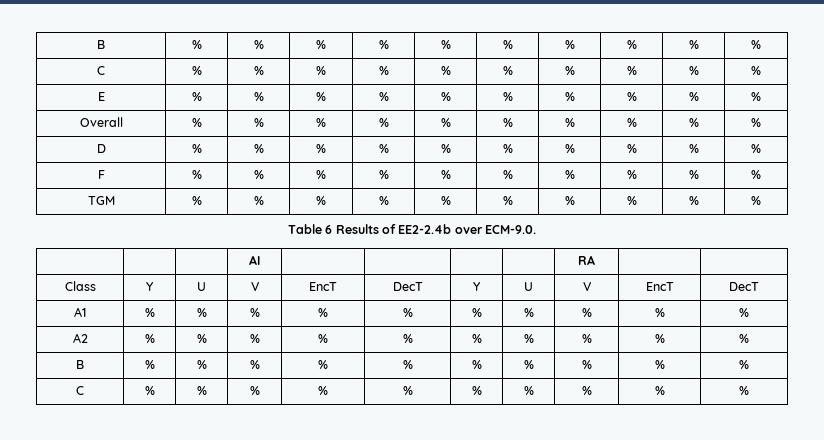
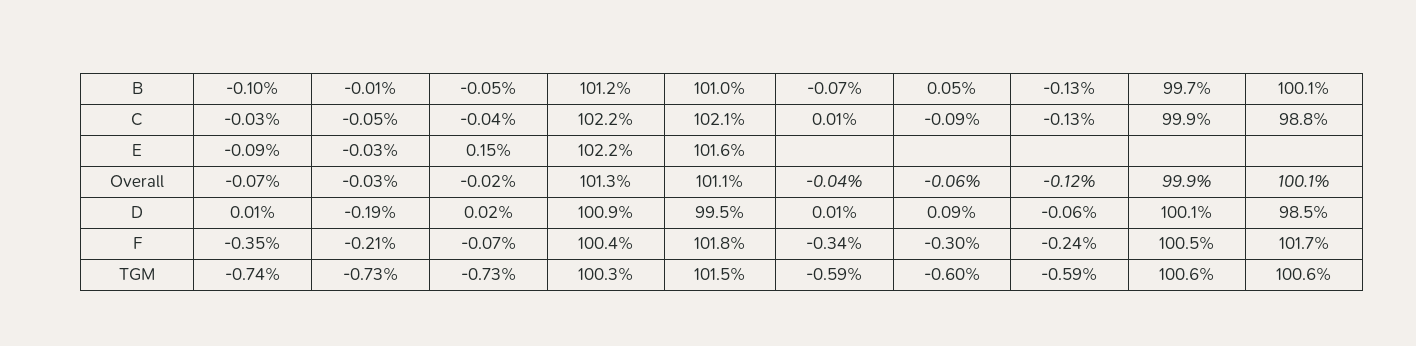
[97,40,105,49] [191,40,202,49] [253,40,264,49] [316,40,326,49] [378,40,389,49] [440,40,451,49] [502,40,513,49] [564,40,575,49] [626,40,637,49] [688,40,699,49] [751,40,761,49] [97,66,105,75] [191,66,202,75] [253,66,264,75] [316,66,326,75] [378,66,389,75] [440,66,451,75] [502,66,513,75] [564,66,575,75] [626,66,637,75] [688,66,699,75] [751,66,761,75] [97,92,105,101] [191,92,202,101] [253,92,264,101] [316,92,326,101] [378,92,389,101] [440,92,451,101] [502,92,513,101] [564,92,575,101] [626,92,637,101] [688,92,699,101] [751,92,761,101] [79,117,123,127] [191,118,202,127] [253,118,264,127] [316,118,326,127] [378,118,389,127] [440,118,451,127] [502,118,513,127] [564,118,575,127] [626,118,637,127] [688,118,699,127] [751,118,761,127] [96,144,106,153] [191,144,202,153] [253,144,264,153] [316,144,326,153] [378,144,389,153] [440,144,451,153] [502,144,513,153] [564,144,575,153] [626,144,637,153] [688,144,699,153] [751,144,761,153] [97,170,105,179] [191,170,202,179] [253,170,264,179] [316,170,326,179] [378,170,389,179] [440,170,451,179] [502,170,513,179] [564,170,575,179] [626,170,637,179] [688,170,699,179] [751,170,761,179] [87,196,115,205] [191,196,202,205] [253,196,264,205] [316,196,326,205] [378,196,389,205] [440,196,451,205] [502,196,513,205] [564,196,575,205] [626,196,637,205] [688,196,699,205] [751,196,761,205] [287,224,537,234] [248,255,260,265] [578,255,595,265] [64,281,96,291] [146,282,154,291] [196,282,206,291] [250,282,260,291] [309,282,337,291] [392,282,423,291] [473,282,481,291] [524,282,533,291] [582,282,592,291] [645,282,674,291] [729,282,759,291] [74,307,86,317] [144,308,155,317] [196,308,207,317] [249,308,260,317] [318,308,328,317] [402,308,413,317] [471,308,482,317] [523,308,534,317] [581,308,592,317] [654,308,665,317] [739,308,749,317] [72,333,88,343] [144,334,155,343] [196,334,207,343] [249,334,260,343] [318,334,328,343] [402,334,413,343] [471,334,482,343] [523,334,534,343] [581,334,592,343] [654,334,665,343] [739,334,749,343] [76,360,84,369] [144,360,155,369] [196,360,207,369] [249,360,260,369] [318,360,328,369] [402,360,413,369] [471,360,482,369] [523,360,534,369] [581,360,592,369] [654,360,665,369] [739,360,749,369] [76,386,84,395] [144,386,155,395] [196,386,207,395] [249,386,260,395] [318,386,328,395] [402,386,413,395] [471,386,482,395] [523,386,534,395] [581,386,592,395] [654,386,665,395] [739,386,749,395] B | % | % | % | % | % | % | % | % | % | % // C | % | % | % | % | % | % | % | % | % | % // E | % | % | % | % | % | % | % | % | % | % // Overall | % | % | % | % | % | % | % | % | % | % // D | % | % | % | % | % | % | % | % | % | % // F | % | % | % | % | % | % | % | % | % | % // TGM | % | % | % | % | % | % | % | % | % | % // Table 6 Results of EE2-2.4b over ECM-9.0. // | | | AI | | | | | RA | | // Class | Y | U | V | EncT | DecT | Y | U | V | EncT | DecT // A1 | % | % | % | % | % | % | % | % | % | % // A2 | % | % | % | % | % | % | % | % | % | % // B | % | % | % | % | % | % | % | % | % | % // C | % | % | % | % | % | % | % | % | % | % -> [131,82,143,94] [226,81,279,95] [344,81,397,95] [460,81,517,95] [580,81,632,95] [694,81,746,95] [806,81,863,95] [927,81,977,95] [1043,81,1096,95] [1162,81,1212,95] [1278,81,1330,95] [131,113,143,126] [224,112,281,126] [342,112,399,126] [460,112,517,126] [578,112,634,126] [694,112,746,126] [811,112,858,126] [923,112,981,126] [1043,112,1096,126] [1162,112,1212,126] [1279,112,1329,126] [132,144,142,156] [224,143,281,157] [342,143,399,157] [465,143,512,157] [578,143,634,157] [694,143,746,157] [110,175,164,188] [224,174,281,188] [342,174,399,188] [460,174,517,188] [580,174,632,188] [696,174,744,188] [806,174,863,188] [923,174,981,188] [1043,174,1096,188] [1162,174,1212,188] [1278,174,1330,188] [131,206,143,218] [229,205,276,219] [344,205,397,219] [463,205,514,219] [578,205,634,219] [695,205,745,219] [811,205,858,219] [927,205,977,219] [1041,205,1098,219] [1161,205,1213,219] [1279,205,1329,219] [132,237,142,249] [224,236,281,250] [344,236,397,250] [460,236,517,250] [578,236,634,250] [694,236,746,250] [806,236,863,250] [923,236,981,250] [1041,236,1098,250] [1159,236,1215,250] [1278,236,1330,250] [119,268,155,281] [224,267,281,281] [342,267,399,281] [460,267,517,281] [578,267,634,281] [694,267,746,281] [806,267,863,281] [923,267,981,281] [1041,267,1098,281] [1159,267,1215,281] [1276,267,1332,281] B | -0.10% | -0.01% | -0.05% | 101.2% | 101.0% | -0.07% | 0.05% | -0.13% | 99.7% | 100.1% // C | -0.03% | -0.05% | -0.04% | 102.2% | 102.1% | 0.01% | -0.09% | -0.13% | 99.9% | 98.8% // E | -0.09% | -0.03% | 0.15% | 102.2% | 101.6% | | | | | // Overall | -0.07% | -0.03% | -0.02% | 101.3% | 101.1% | -0.04% | -0.06% | -0.12% | 99.9% | 100.1% // D | 0.01% | -0.19% | 0.02% | 100.9% | 99.5% | 0.01% | 0.09% | -0.06% | 100.1% | 98.5% // F | -0.35% | -0.21% | -0.07% | 100.4% | 101.8% | -0.34% | -0.30% | -0.24% | 100.5% | 101.7% // TGM | -0.74% | -0.73% | -0.73% | 100.3% | 101.5% | -0.59% | -0.60% | -0.59% | 100.6% | 100.6%

